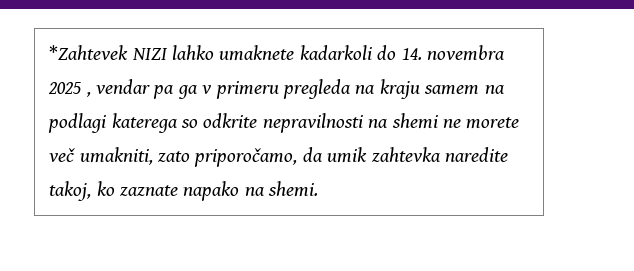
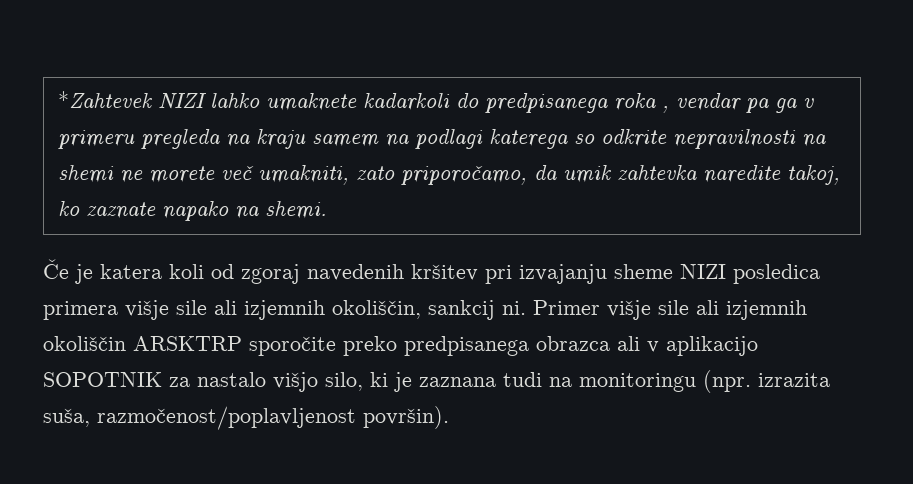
[401,45,505,61] [48,82,83,94] 14. novembra 2025 -> [484,93,656,113] predpisanega roka
(319, 189) none -> [43,259,820,284] [43,300,807,320] [43,336,758,356] [43,370,830,393] [43,406,449,430] // Če je katera koli od zgoraj navedenih kršitev pri izvajanju sheme NIZI posledica primera višje sile ali izjemnih okoliščin, sankcij ni. Primer višje sile ali izjemnih okoliščin ARSKTRP sporočite preko predpisanega obrazca ali v aplikacijo SOPOTNIK za nastalo višjo silo, ki je zaznana tudi na monitoringu (npr. izrazita suša, razmočenost/poplavljenost površin).

